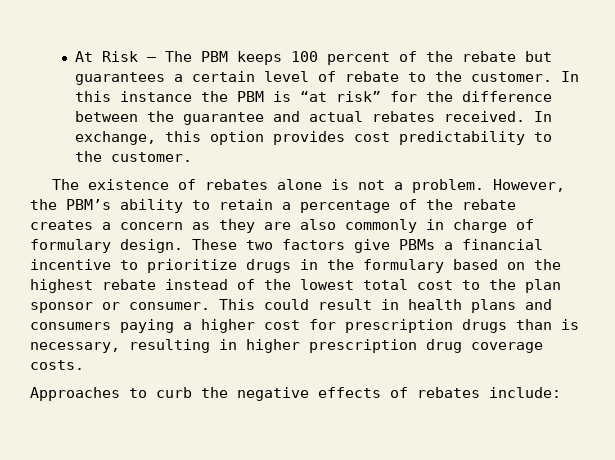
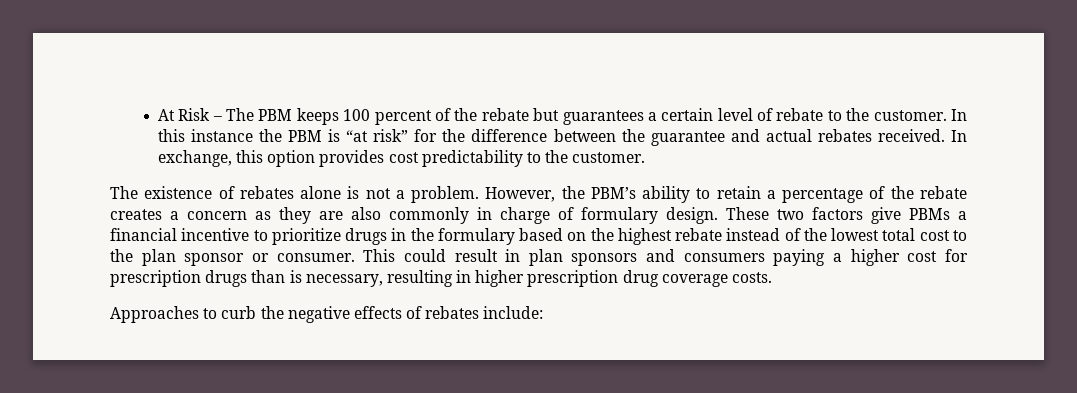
[408,299,516,313] health plans -> [528,249,638,266] plan sponsors

